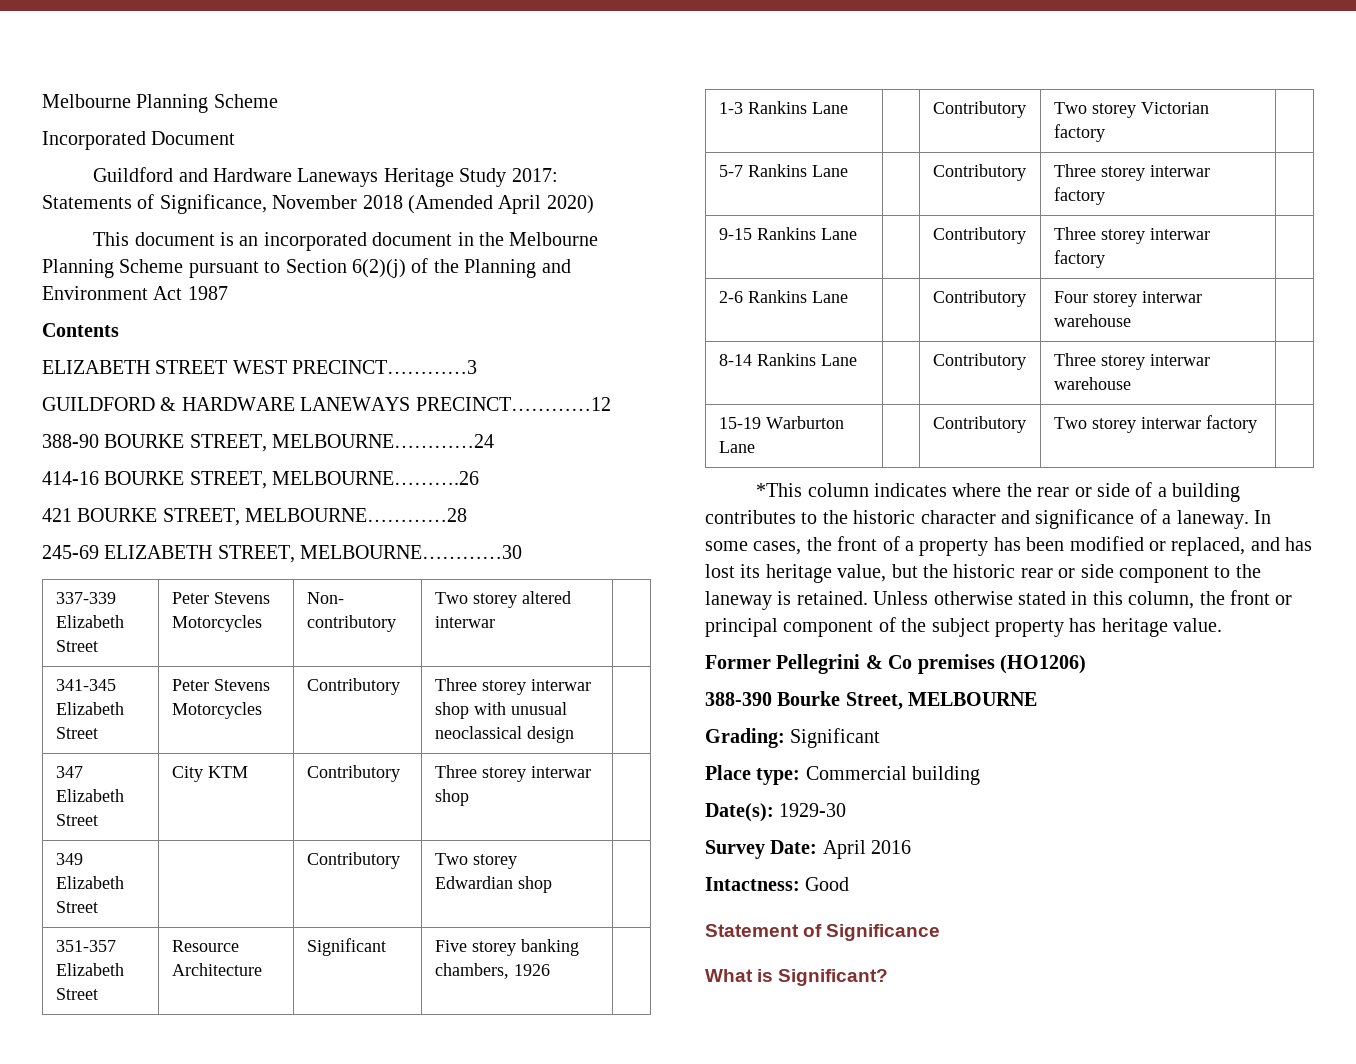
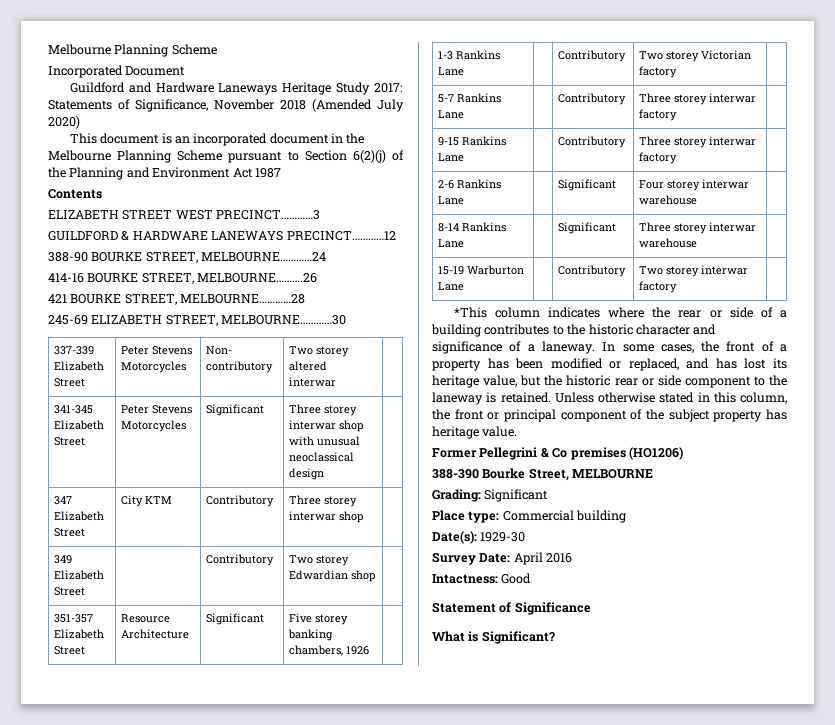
[498,195,542,214] April -> [377,99,404,112] July
[306,678,400,695] Contributory -> [206,404,265,416] Significant
[932,290,1026,307] Contributory -> [558,179,617,191] Significant
[932,353,1026,370] Contributory -> [558,222,617,234] Significant

